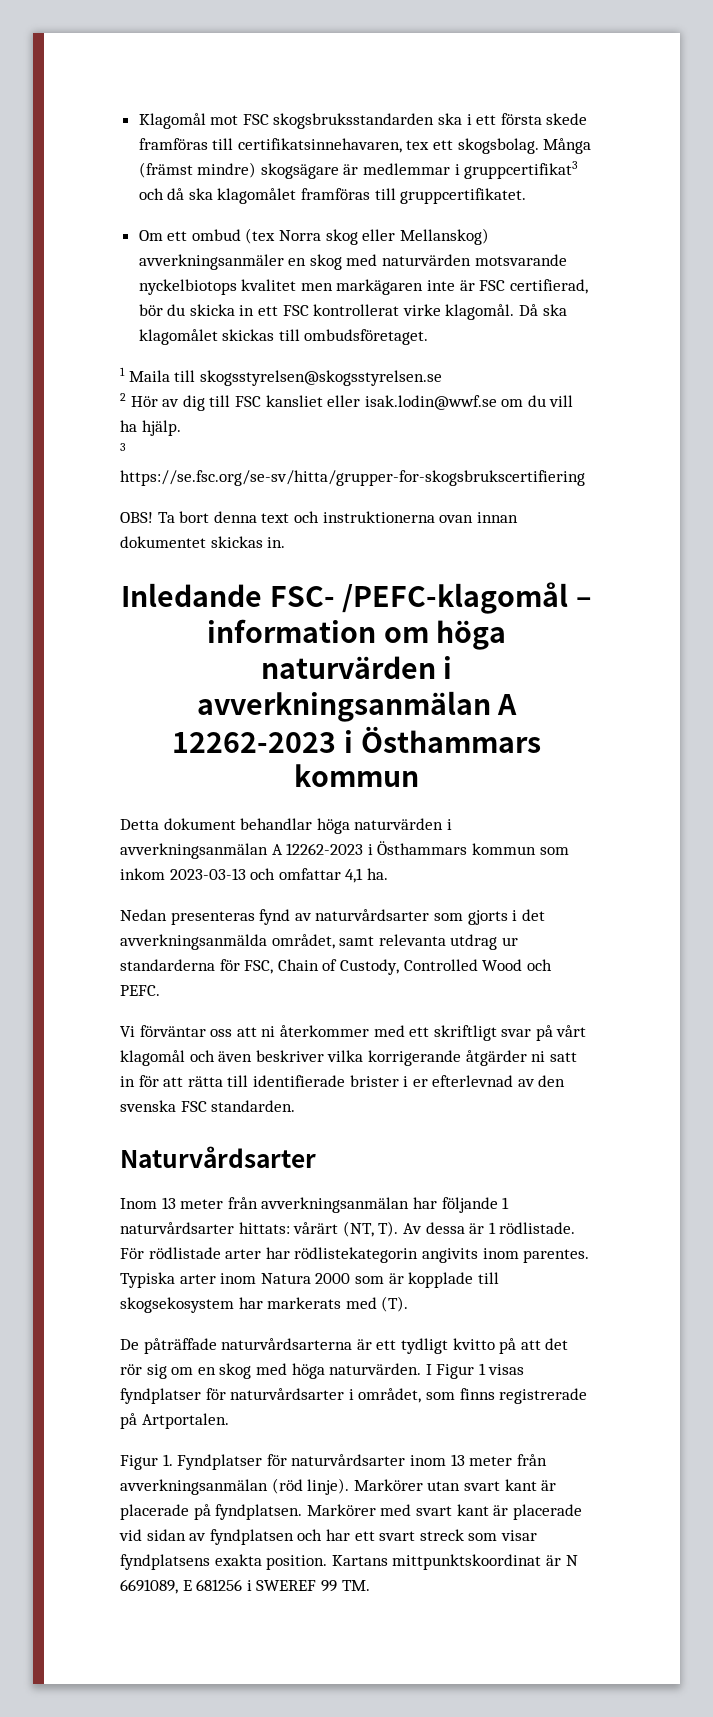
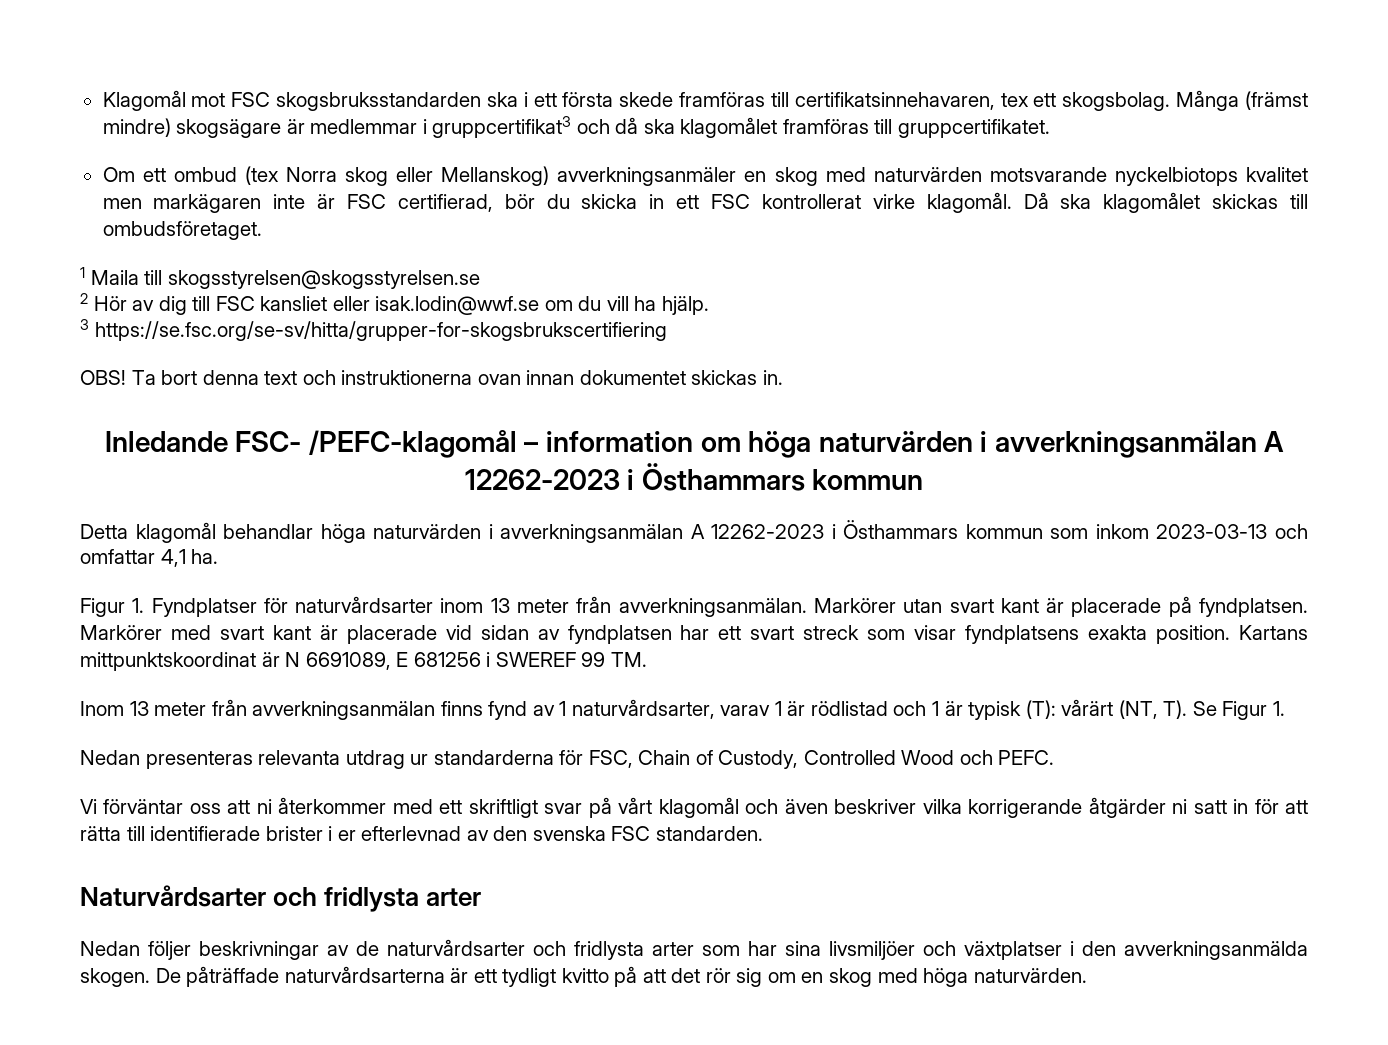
[163,818,236,830] dokument -> [135,522,216,543] klagomål
[120,909,545,925] [120,934,375,950] Nedan presenteras fynd av naturvårdsarter som gjorts i det avverkningsanmälda området, samt -> [80,596,1308,617] [80,625,1308,644] [80,652,647,671] [80,699,1285,720] [80,750,253,769] Figur 1. Fyndplatser för naturvårdsarter inom 13 meter från avverkningsanmälan. Markörer utan svart kant är placerade på fyndplatsen. Markörer med svart kant är placerade vid sidan av fyndplatsen har ett svart streck som visar fyndplatsens exakta position. Kartans mittpunktskoordinat är N 6691089, E 681256 i SWEREF 99 TM. // Inom 13 meter från avverkningsanmälan finns fynd av 1 naturvårdsarter, varav 1 är rödlistad och 1 är typisk (T): vårärt (NT, T). Se Figur 1. // Nedan presenteras
[120,1197,510,1213] [120,1221,576,1237] [120,1247,590,1263] [120,1272,499,1288] [120,1296,409,1313] // Inom 13 meter från avverkningsanmälan har följande 1 naturvårdsarter hittats: vårärt (NT, T). Av dessa är 1 rödlistade. För rödlistade arter har rödlistekategorin angivits inom parentes. Typiska arter inom Natura 2000 som är kopplade till skogsekosystem har markerats med (T). // -> [273,887,482,912] [80,939,1308,960] [80,968,150,987] och fridlysta arter // Nedan följer beskrivningar av de naturvårdsarter och fridlysta arter som har sina livsmiljöer och växtplatser i den avverkningsanmälda skogen.
[425,1363,525,1379] [120,1388,588,1404] [120,1413,229,1429] [120,1454,547,1470] [120,1478,557,1495] [120,1504,582,1520] [119,1529,537,1545] [120,1554,578,1570] [120,1579,370,1594] I Figur 1 visas fyndplatser för naturvårdsarter i området, som finns registrerade på Artportalen. // Figur 1. Fyndplatser för naturvårdsarter inom 13 meter från avverkningsanmälan (röd linje). Markörer utan svart kant är placerade på fyndplatsen. Markörer med svart kant är placerade vid sidan av fyndplatsen och har ett svart streck som visar fyndplatsens exakta position. Kartans mittpunktskoordinat är N 6691089, E 681256 i SWEREF 99 TM. -> (1087, 975) none

